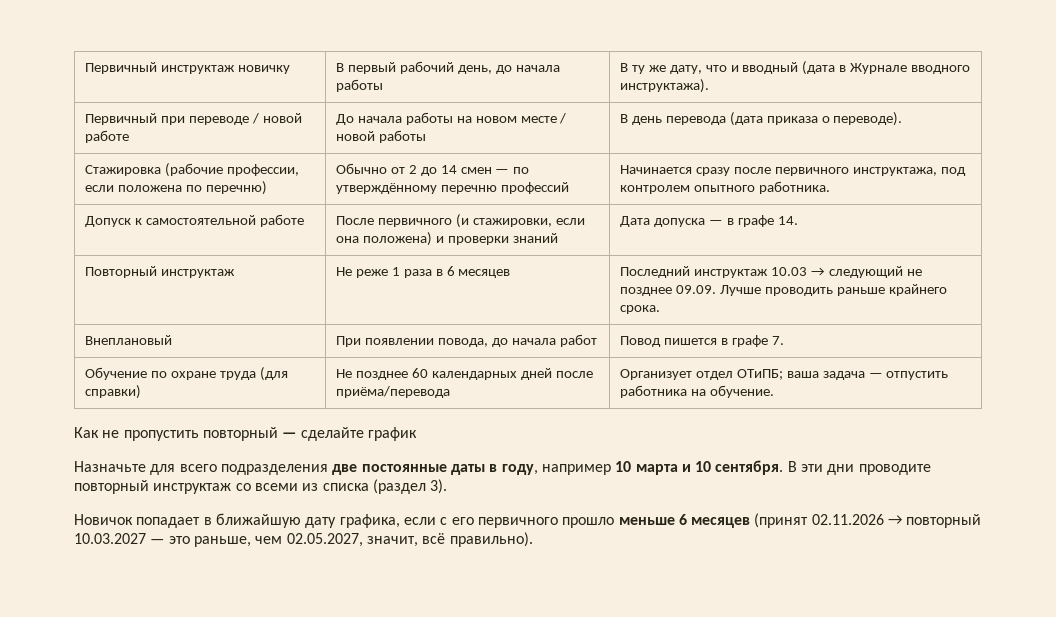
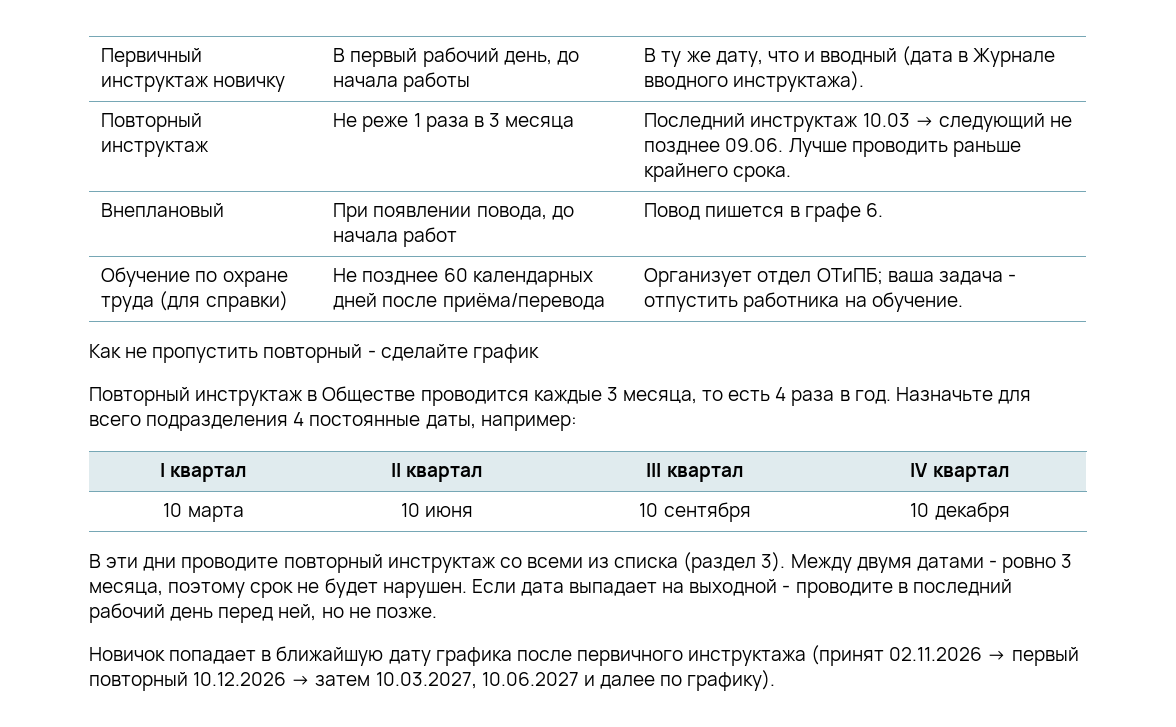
[84,113,302,125] [84,130,129,143] [335,112,567,125] [335,130,426,143] [619,112,903,126] [84,163,299,177] [84,181,267,195] [335,163,530,176] [335,182,569,194] [619,165,966,176] [619,181,830,194] [84,214,304,227] [335,214,585,228] [335,232,558,246] [619,215,798,227] // Первичный при переводе / новой работе | До начала работы на новом месте / новой работы | В день перевода (дата приказа о переводе). // Стажировка (рабочие профессии, если положена по перечню) | Обычно от 2 до 14 смен — по утверждённому перечню профессий | Начинается сразу после первичного инструктажа, под контролем опытного работника. // Допуск к самостоятельной работе | После первичного (и стажировки, если она положена) и проверки знаний | Дата допуска — в графе 14. -> (865, 81) none
[446,266,511,278] 6 месяцев -> [488,113,575,129] 3 месяца
[675,285,716,294] 09.09. -> [725,138,784,152] 09.06.
[771,336,784,345] 7. -> [865,203,883,217] 6.
[868,373,883,378] — -> [1007,274,1016,282] -
[282,432,297,438] — -> [367,350,376,358] -
[74,460,784,475] Назначьте для всего подразделения две постоянные даты в году, например 10 марта и 10 сентября. -> [89,386,1031,406] [89,412,577,431] [159,463,248,482] [390,463,484,482] [646,463,744,482] [910,463,1010,482] [163,503,244,522] [400,503,474,517] [639,502,751,522] [910,502,1010,522] Повторный инструктаж в Обществе проводится каждые 3 месяца, то есть 4 раза в год. Назначьте для всего подразделения 4 постоянные даты, например: // I квартал | II квартал | III квартал | IV квартал // 10 марта | 10 июня | 10 сентября | 10 декабря //
(448, 486) none -> [790,554,1073,573] [89,578,1012,598] [89,603,437,623] Между двумя датами - ровно 3 месяца, поэтому срок не будет нарушен. Если дата выпадает на выходной - проводите в последний рабочий день перед ней, но не позже.
[339,513,982,528] [74,532,533,547] графика, если с его первичного прошло меньше 6 месяцев (принят 02.11.2026 → повторный 10.03.2027 — это раньше, чем 02.05.2027, значит, всё правильно). -> [435,645,1079,666] [89,670,776,691] графика после первичного инструктажа (принят 02.11.2026 → первый повторный 10.12.2026 → затем 10.03.2027, 10.06.2027 и далее по графику).

